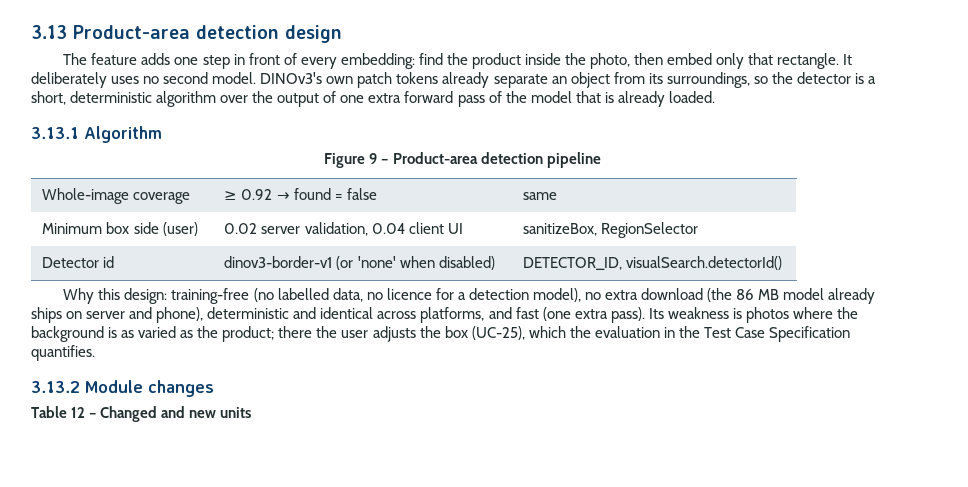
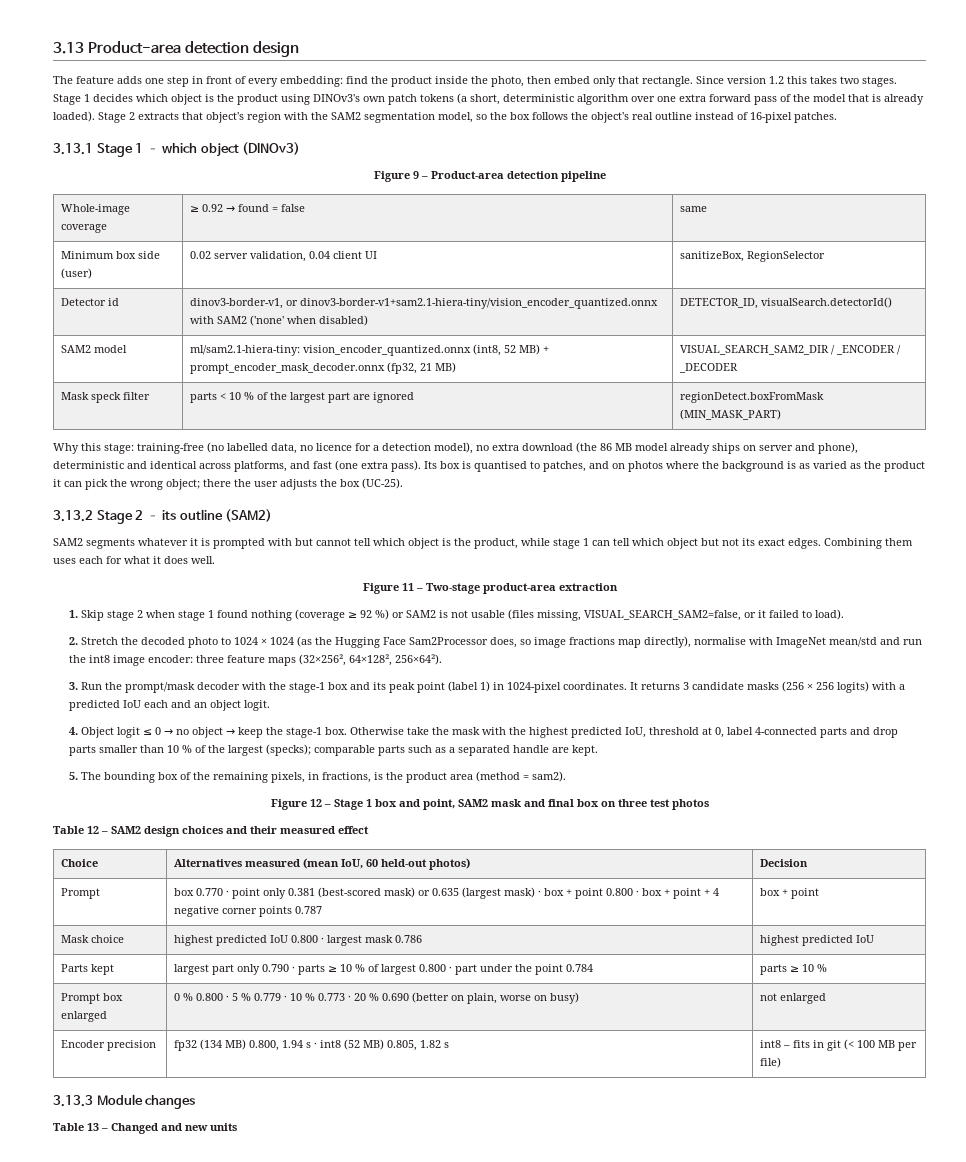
[843,54,853,65] [31,72,876,88] It deliberately uses no second model. DINOv3's own patch tokens already separate an object from its surroundings, so the detector is a -> [696,76,897,87] [53,93,467,105] Since version 1.2 this takes two stages. Stage 1 decides which object is the product using DINOv3's own patch tokens (a
[252,91,337,107] the output of -> (655, 99) none
[668,91,715,103] [31,126,162,143] loaded. // 3.13.1 Algorithm -> [53,111,837,123] [53,142,301,157] loaded). Stage 2 extracts that object's region with the SAM2 segmentation model, so the box follows the object's real outline instead of 16-pixel patches. // 3.13.1 Stage 1 – which object (DINOv3)
[224,256,495,270] [523,256,783,270] dinov3-border-v1 (or 'none' when disabled) | DETECTOR_ID, visualSearch.detectorId() -> [190,298,659,309] [190,315,369,326] [680,297,893,309] [61,345,128,353] [190,344,550,356] [190,362,457,374] [680,345,902,355] [679,363,739,373] [61,392,151,403] [190,392,415,403] [680,392,825,403] [680,409,782,420] dinov3-border-v1, or dinov3-border-v1+sam2.1-hiera-tiny/vision_encoder_quantized.onnx with SAM2 ('none' when disabled) | DETECTOR_ID, visualSearch.detectorId() // SAM2 model | ml/sam2.1-hiera-tiny: vision_encoder_quantized.onnx (int8, 52 MB) + prompt_encoder_mask_decoder.onnx (fp32, 21 MB) | VISUAL_SEARCH_SAM2_DIR / _ENCODER / _DECODER // Mask speck filter | parts < 10 % of the largest part are ignored | regionDetect.boxFromMask (MIN_MASK_PART)
[124,288,168,304] design: -> [104,443,134,454] stage:
[667,307,742,319] weakness is -> [440,461,625,472] box is quantised to patches, and on
[222,326,275,342] product; -> [884,461,925,472] [53,479,200,490] product it can pick the wrong object;
[471,326,851,342] [31,345,95,361] [31,381,80,393] (UC-25), which the evaluation in the Test Case Specification quantifies. // 3.13.2 -> [362,478,403,489] [53,509,273,524] [53,538,913,549] [53,556,215,564] [362,583,618,594] [68,609,844,621] [68,636,922,648] [68,654,442,666] [68,681,905,693] [68,700,270,711] [68,727,898,738] [68,744,598,756] [68,771,566,783] [270,799,709,810] [53,826,369,837] [61,859,99,867] [174,858,471,870] [760,859,809,867] [61,888,101,899] [174,887,720,899] [174,906,323,917] [760,888,820,899] [61,935,125,943] [174,935,423,946] [760,935,875,946] [61,964,115,975] [174,964,594,975] [760,964,828,975] [61,993,124,1004] [61,1011,108,1022] [174,992,580,1004] [760,993,827,1004] [61,1040,157,1051] [174,1039,450,1051] [760,1039,918,1051] [760,1057,782,1068] [53,1095,93,1107] (UC-25). // 3.13.2 Stage 2 – its outline (SAM2) // SAM2 segments whatever it is prompted with but cannot tell which object is the product, while stage 1 can tell which object but not its exact edges. Combining them uses each for what it does well. // Figure 11 – Two-stage product-area extraction // 1. Skip stage 2 when stage 1 found nothing (coverage ≥ 92 %) or SAM2 is not usable (files missing, VISUAL_SEARCH_SAM2=false, or it failed to load). // 2. Stretch the decoded photo to 1024 × 1024 (as the Hugging Face Sam2Processor does, so image fractions map directly), normalise with ImageNet mean/std and run the int8 image encoder: three feature maps (32×256², 64×128², 256×64²). // 3. Run the prompt/mask decoder with the stage-1 box and its peak point (label 1) in 1024-pixel coordinates. It returns 3 candidate masks (256 × 256 logits) with a predicted IoU each and an object logit. // 4. Object logit ≤ 0 → no object → keep the stage-1 box. Otherwise take the mask with the highest predicted IoU, threshold at 0, label 4-connected parts and drop parts smaller than 10 % of the largest (specks); comparable parts such as a separated handle are kept. // 5. The bounding box of the remaining pixels, in fractions, is the product area (method = sam2). // Figure 12 – Stage 1 box and point, SAM2 mask and final box on three test photos // Table 12 – SAM2 design choices and their measured effect // Choice | Alternatives measured (mean IoU, 60 held-out photos) | Decision // Prompt | box 0.770 · point only 0.381 (best-scored mask) or 0.635 (largest mask) · box + point 0.800 · box + point + 4 negative corner points 0.787 | box + point // Mask choice | highest predicted IoU 0.800 · largest mask 0.786 | highest predicted IoU // Parts kept | largest part only 0.790 · parts ≥ 10 % of largest 0.800 · part under the point 0.784 | parts ≥ 10 % // Prompt box enlarged | 0 % 0.800 · 5 % 0.779 · 10 % 0.773 · 20 % 0.690 (better on plain, worse on busy) | not enlarged // Encoder precision | fp32 (134 MB) 0.800, 1.94 s · int8 (52 MB) 0.805, 1.82 s | int8 – fits in git (< 100 MB per file) // 3.13.3
[71,407,86,418] 12 -> [87,1123,99,1131] 13

